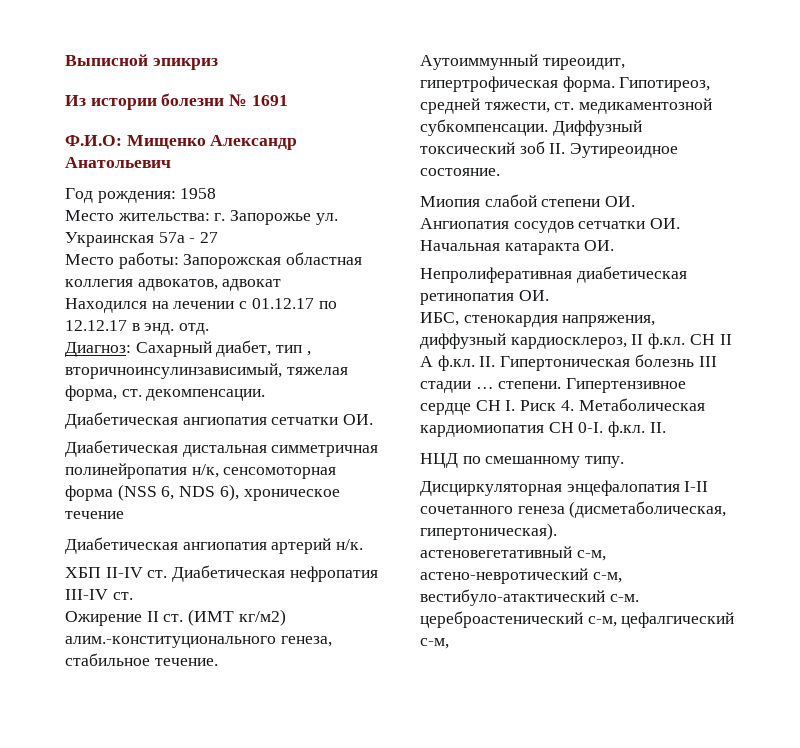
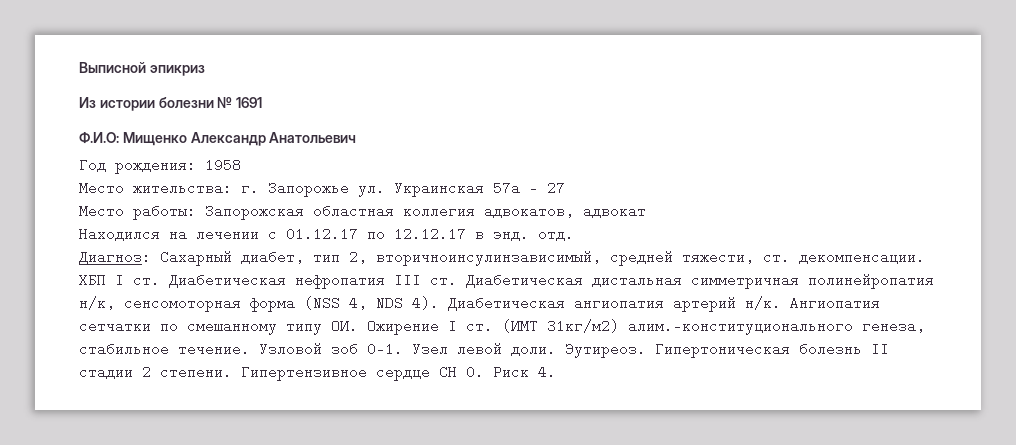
[306,351,311,356] [65,363,348,379] [65,385,266,401] [65,412,374,429] , вторичноинсулинзависимый, тяжелая форма, ст. декомпенсации. // Диабетическая ангиопатия сетчатки ОИ. // -> [349,248,925,266] [79,271,457,289] 2, вторичноинсулинзависимый, средней тяжести, ст. декомпенсации. ХБП I ст. Диабетическая нефропатия III ст.
[161,484,340,501] [65,511,124,519] 6, NDS 6), хроническое течение // -> [349,296,439,310] 4, NDS 4).
[65,565,378,582] [65,589,133,600] [65,611,159,626] // ХБП II-IV ст. Диабетическая нефропатия III-IV ст. // Ожирение II -> [790,294,880,311] [79,317,457,335] Ангиопатия сетчатки по смешанному типу ОИ. Ожирение I
[238,609,286,626] кг/м2) -> [547,317,619,334] 31кг/м2)
[420,54,625,70] [420,76,711,92] [420,98,713,114] [420,119,642,136] [420,141,679,158] [420,168,500,176] [420,194,636,207] [420,218,681,233] [420,240,615,255] [420,266,687,283] [420,290,549,305] [420,312,656,327] [420,333,732,349] [420,354,717,371] [420,381,494,393] // Аутоиммунный тиреоидит, гипертрофическая форма. Гипотиреоз, средней тяжести, ст. медикаментозной субкомпенсации. Диффузный токсический зоб II. Эутиреоидное состояние. // Миопия слабой степени ОИ. // Ангиопатия сосудов сетчатки ОИ. Начальная катаракта ОИ. // Непролиферативная диабетическая ретинопатия ОИ. // ИБС, стенокардия напряжения, диффузный кардиосклероз, II ф.кл. СН II А ф.кл. II. Гипертоническая болезнь III стадии … -> [259,340,889,358] [79,363,151,380] Узловой зоб 0-1. Узел левой доли. Эутиреоз. Гипертоническая болезнь II стадии 2
[505,400,516,411] I. -> [466,365,484,379] 0.
[578,398,705,411] [420,421,666,437] [420,453,625,468] [420,480,709,496] [420,501,727,518] [420,523,557,540] [420,546,606,561] [420,568,622,584] [420,589,639,606] [420,611,735,628] [420,638,449,649] Метаболическая кардиомиопатия СН 0-I. ф.кл. II. // НЦД по смешанному типу. // Дисциркуляторная энцефалопатия I-II сочетанного генеза (дисметаболическая, гипертоническая). // астеновегетативный с-м, астено-невротический с-м, вестибуло-атактический с-м. цереброастенический с-м, цефалгический с-м, -> (556, 372) none

